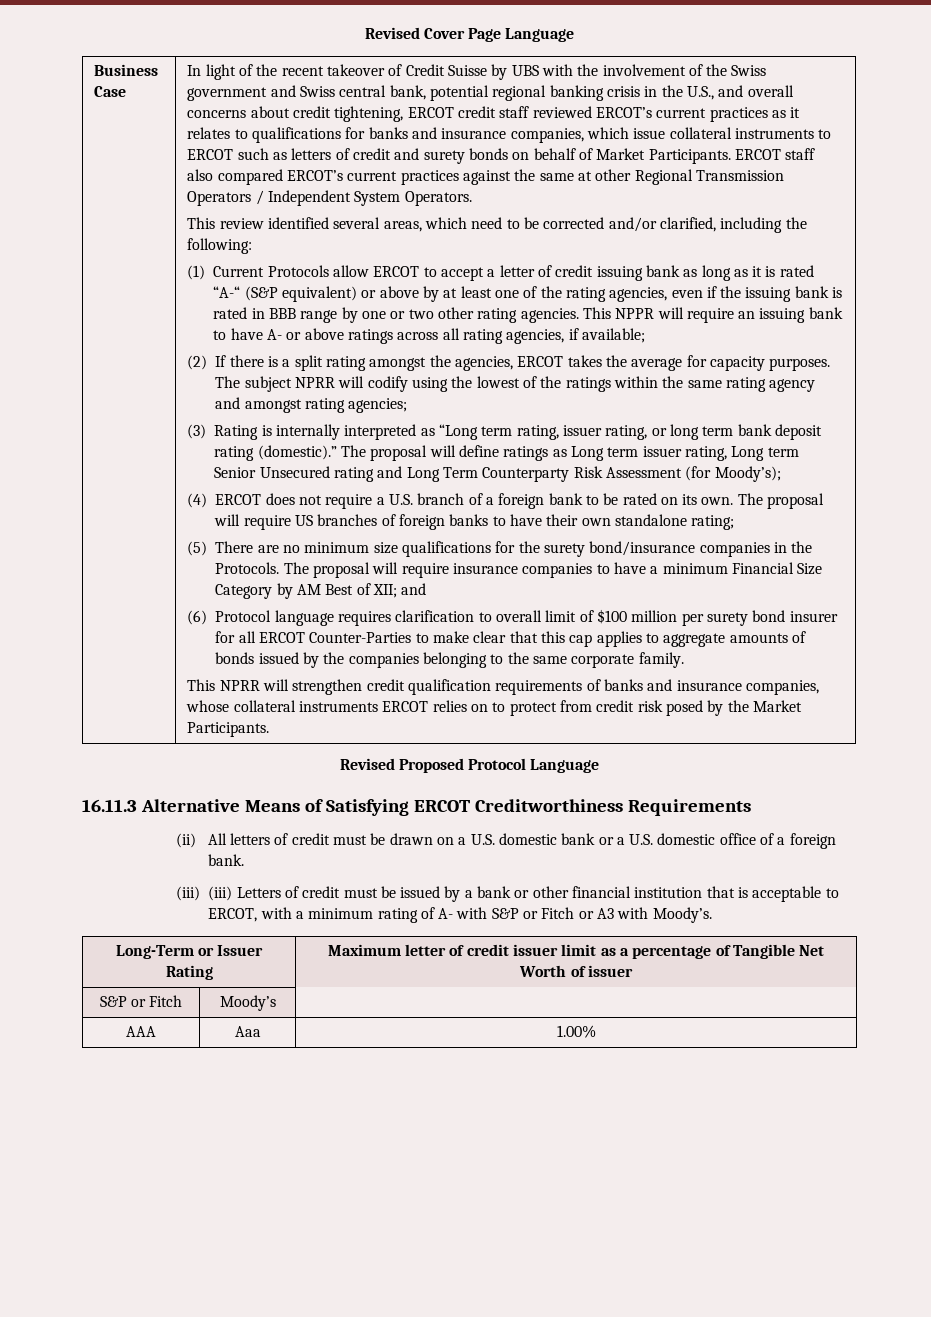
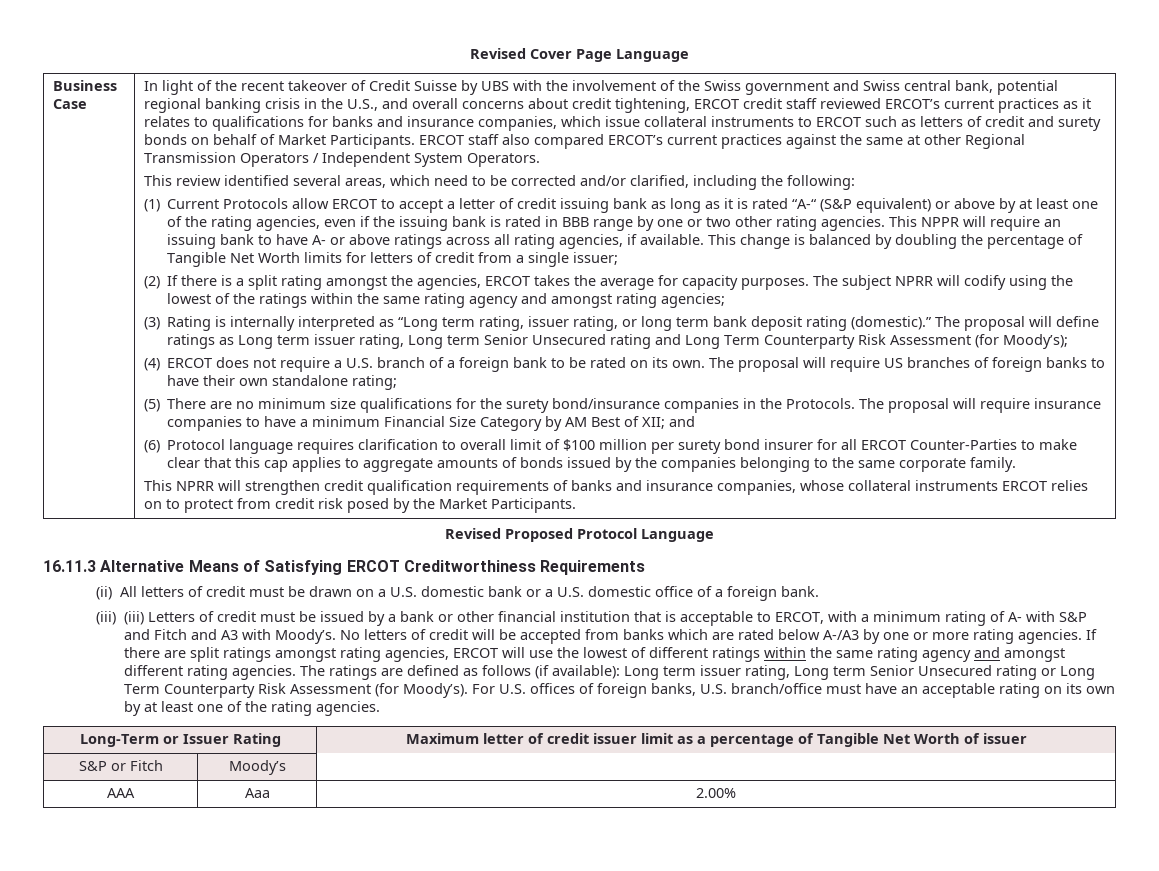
[581,328,645,343] available; -> [640,234,1084,249] [167,252,619,267] available. This change is balanced by doubling the percentage of Tangible Net Worth limits for letters of credit from a single issuer;
[523,907,594,919] or Fitch or -> [123,629,217,640] and Fitch and
(712, 915) none -> [339,629,1097,644] [123,647,1065,662] [123,665,1095,680] [123,683,1115,698] [123,701,380,716] No letters of credit will be accepted from banks which are rated below A-/A3 by one or more rating agencies. If there are split ratings amongst rating agencies, ERCOT will use the lowest of different ratings within the same rating agency and amongst different rating agencies. The ratings are defined as follows (if available): Long term issuer rating, Long term Senior Unsecured rating or Long Term Counterparty Risk Assessment (for Moody’s). For U.S. offices of foreign banks, U.S. branch/office must have an acceptable rating on its own by at least one of the rating agencies.
[556,1025,596,1038] 1.00% -> [696,788,737,798] 2.00%

